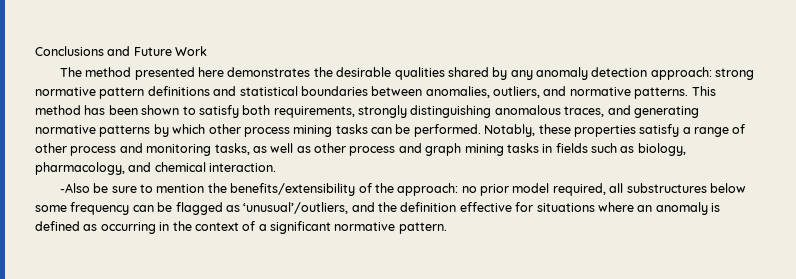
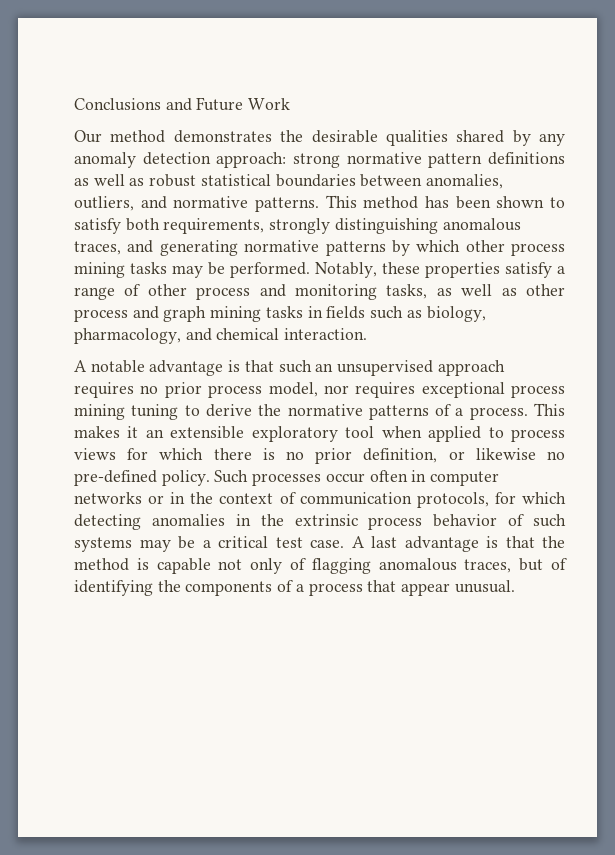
[59,67,225,80] The method presented here -> [74,130,166,143] Our method
[213,86,237,96] and -> [74,174,197,187] as well as robust
[371,127,392,134] can -> [172,265,203,278] may
[59,183,746,196] [35,202,720,215] [35,221,447,234] -Also be sure to mention the benefits/extensibility of the approach: no prior model required, all substructures below some frequency can be flagged as ‘unusual’/outliers, and the definition effective for situations where an anomaly is defined as occurring in the context of a significant normative pattern. -> [74,360,505,376] [74,382,565,398] [74,403,565,420] [74,426,566,442] [74,448,565,464] [74,470,500,486] [74,492,566,508] [74,514,566,530] [74,536,565,552] [74,558,568,574] [74,580,515,596] A notable advantage is that such an unsupervised approach requires no prior process model, nor requires exceptional process mining tuning to derive the normative patterns of a process. This makes it an extensible exploratory tool when applied to process views for which there is no prior definition, or likewise no pre-defined policy. Such processes occur often in computer networks or in the context of communication protocols, for which detecting anomalies in the extrinsic process behavior of such systems may be a critical test case. A last advantage is that the method is capable not only of flagging anomalous traces, but of identifying the components of a process that appear unusual.

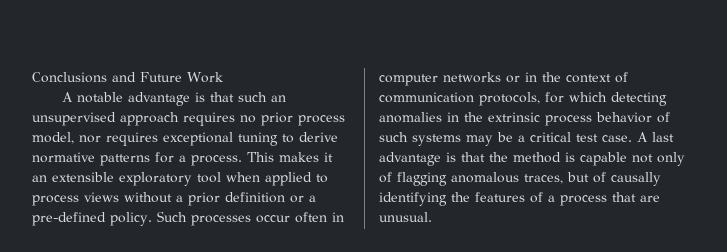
[74,130,565,146] [74,152,566,168] [74,174,504,189] [74,195,565,212] [74,218,521,234] [74,240,565,256] [74,262,565,278] [74,284,565,300] [74,306,486,322] [74,328,368,344] // Our method demonstrates the desirable qualities shared by any anomaly detection approach: strong normative pattern definitions as well as robust statistical boundaries between anomalies, outliers, and normative patterns. This method has been shown to satisfy both requirements, strongly distinguishing anomalous traces, and generating normative patterns by which other process mining tasks may be performed. Notably, these properties satisfy a range of other process and monitoring tasks, as well as other process and graph mining tasks in fields such as biology, pharmacology, and chemical interaction. -> (223, 77) none
[511,385,565,398] [74,404,125,420] process mining -> (233, 139) none
[258,404,452,420] the normative patterns of -> [32,152,174,166] normative patterns for
[127,448,565,464] for which there is no prior definition, or likewise no -> [124,192,316,206] without a prior definition or a
(568, 564) none -> [611,172,661,186] causally
[185,581,273,596] components -> [475,192,525,202] features
[401,583,451,596] appear -> [640,195,660,202] are

